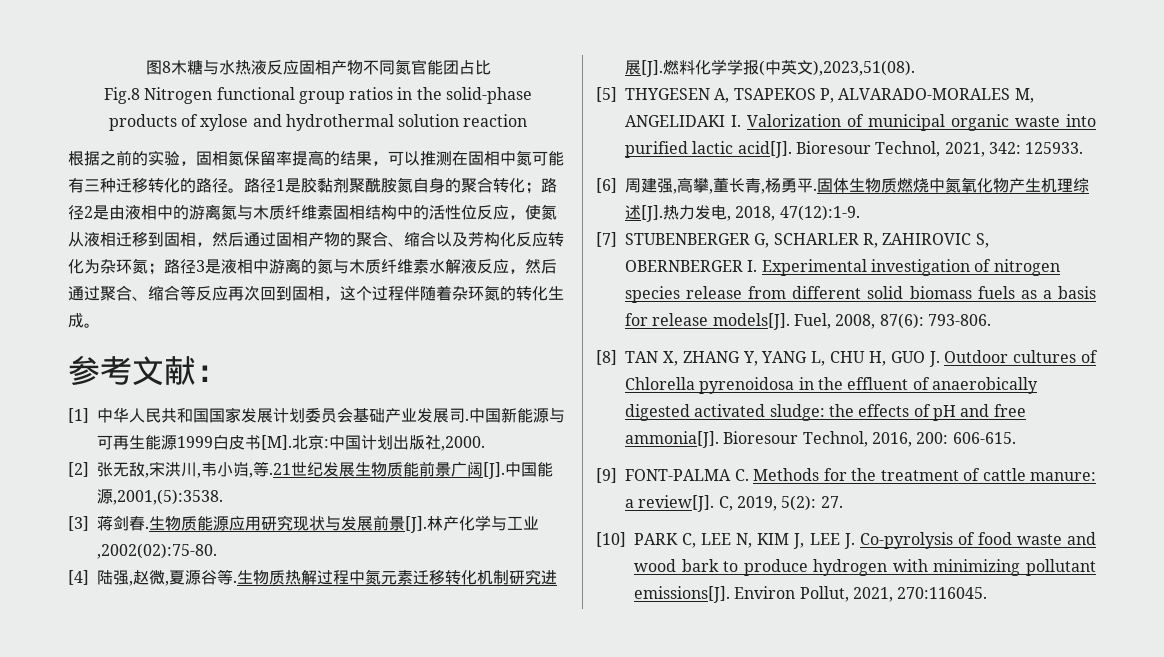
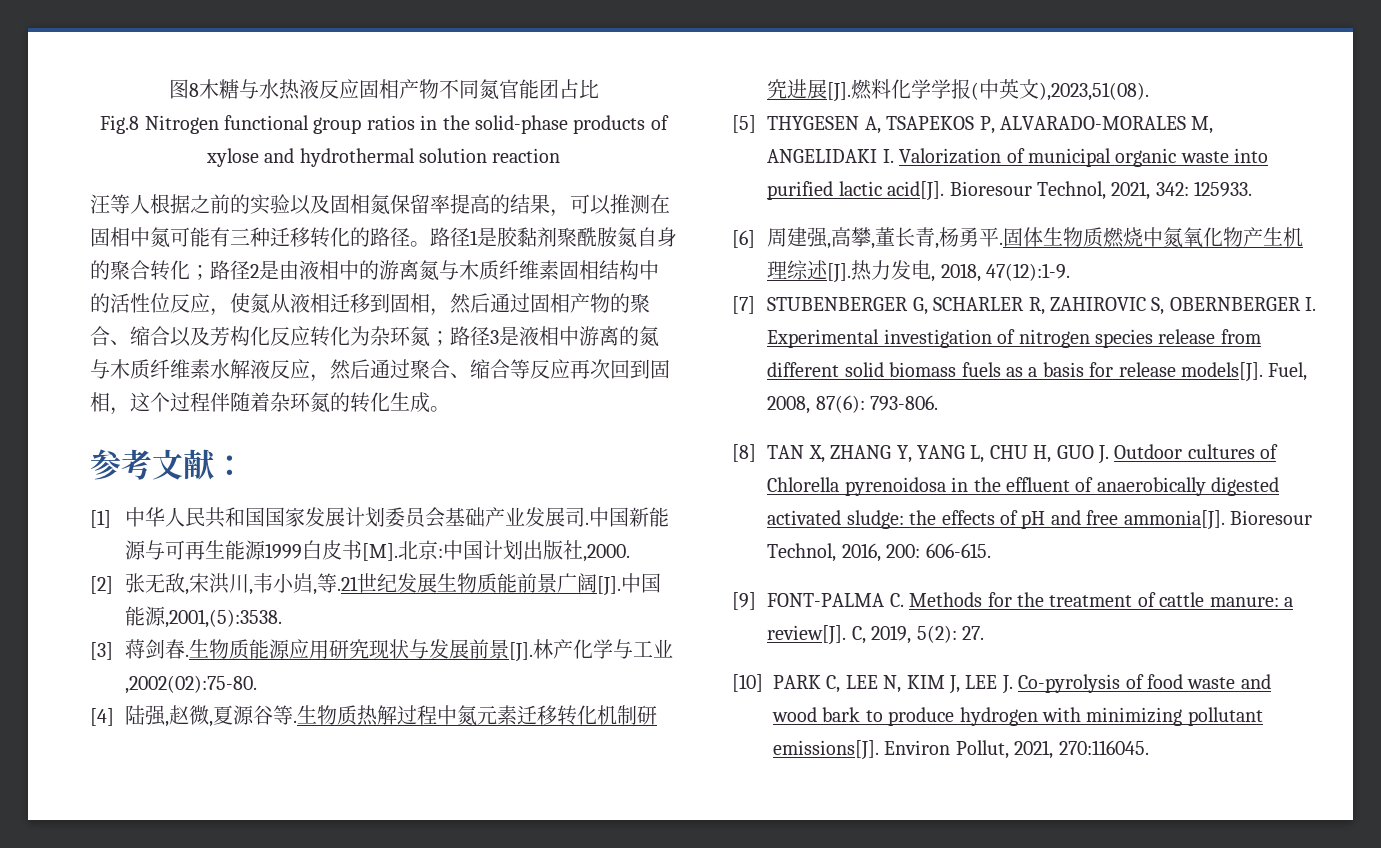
(528, 120) none -> [90,194,150,214] 汪等人
[180,161,196,166] ， -> [290,195,330,215] 以及

